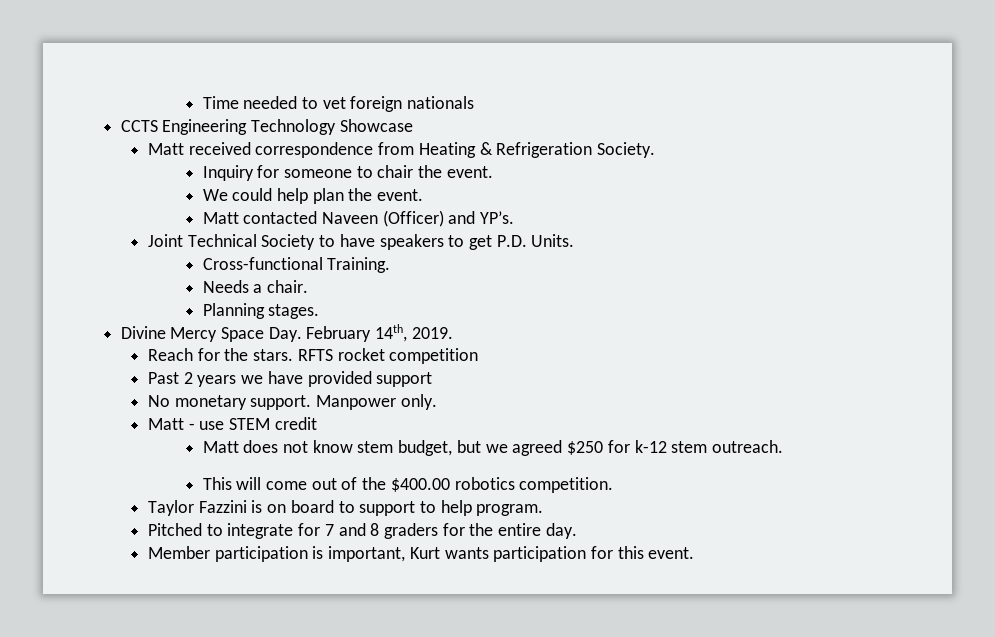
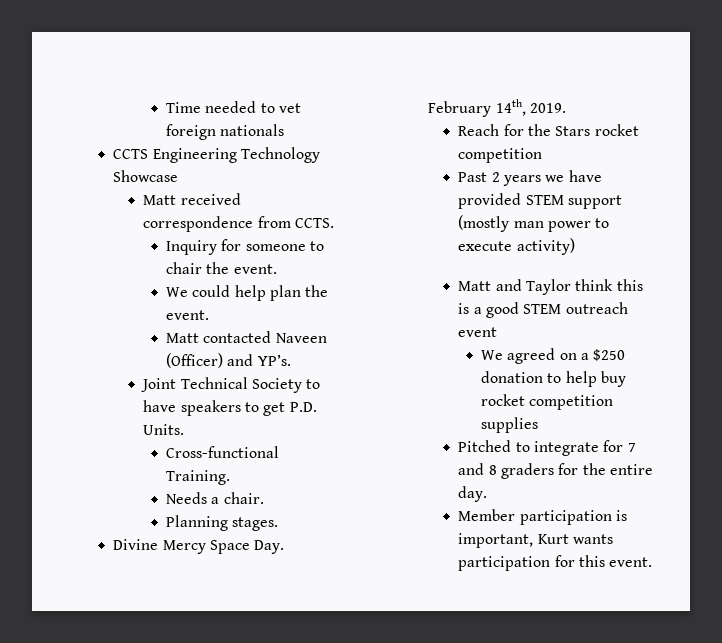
[418,142,655,158] Heating & Refrigeration Society. -> [294,218,334,228] CCTS.
[253,349,333,361] stars. RFTS -> [555,126,591,136] Stars
[376,372,433,387] [147,394,437,410] [147,417,317,430] [202,440,783,456] [202,477,614,493] [147,500,544,516] support // No monetary support. Manpower only. // Matt - use STEM credit // Matt does not know stem budget, but we agreed $250 for k-12 stem outreach. // This will come out of the $400.00 robotics competition. // Taylor Fazzini is on board to support to help program. -> [525,195,622,209] [458,215,610,232] [458,238,575,255] [458,279,643,295] [458,302,628,318] [458,327,498,337] [481,348,626,364] [481,371,627,387] [481,394,614,410] [481,417,539,433] STEM support (mostly man power to execute activity) // Matt and Taylor think this is a good STEM outreach event // We agreed on a $250 donation to help buy rocket competition supplies

